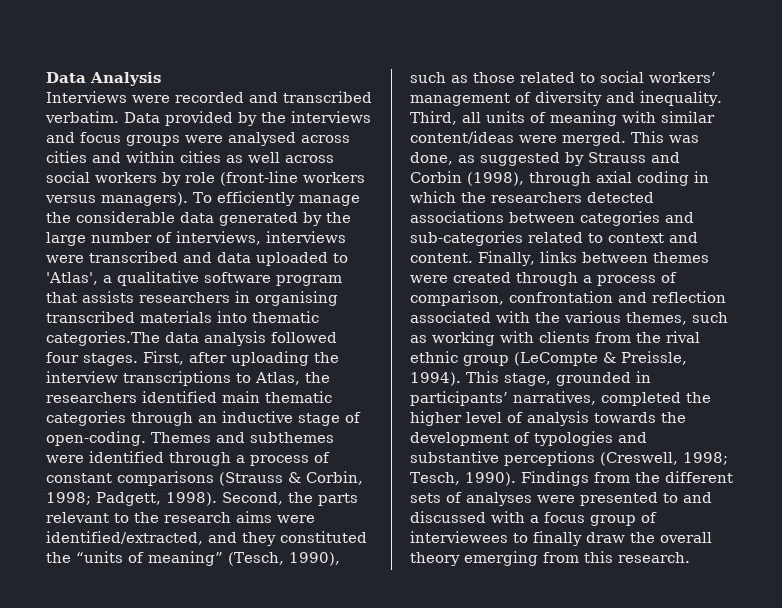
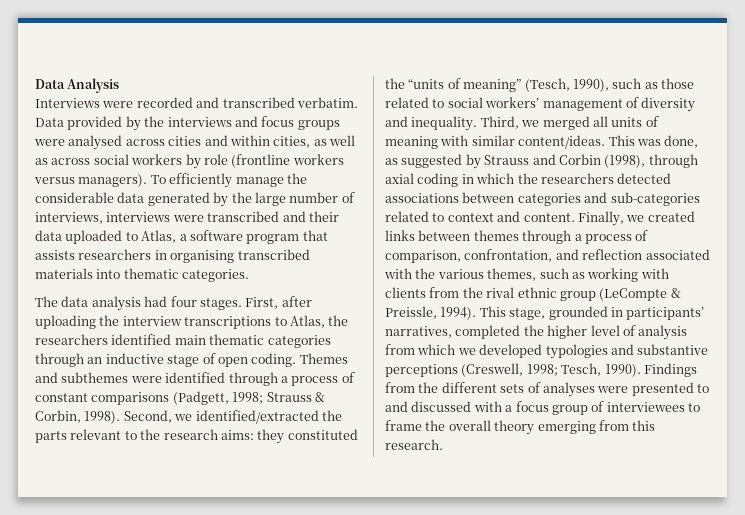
[180,151,221,163] cities -> [273,136,311,148] cities,
(280, 157) none -> [35,158,48,165] as
[220,171,298,186] (front-line -> [231,154,291,168] (frontline
(212, 257) none -> [308,211,339,222] their
[46,271,199,286] 'Atlas', a qualitative -> [141,230,187,243] Atlas, a
[46,331,160,346] categories.The -> [182,269,250,282] [35,296,58,307] categories. // The
[271,332,337,343] followed -> [144,296,168,307] had
[46,431,146,446] open-coding. -> [217,353,297,367] open coding.
[219,471,363,486] [46,492,283,506] (Strauss & Corbin, 1998; Padgett, 1998). Second, -> [172,391,325,405] [35,410,319,424] (Padgett, 1998; Strauss & Corbin, 1998). Second, we identified/extracted
[236,511,315,523] [46,531,237,545] aims were identified/extracted, and -> [220,430,254,440] aims:
(457, 118) none -> [521,116,590,130] we merged
[410,131,626,146] content/ideas were merged. -> [518,135,606,149] content/ideas.
(535, 258) none -> [626,211,695,222] we created
[410,272,511,283] were created -> (519, 235) none
[509,291,613,303] confrontation -> [464,249,553,262] confrontation,
[594,412,686,423] [410,432,530,446] towards the development of -> [385,344,543,358] from which we developed
[533,531,625,546] finally draw -> [385,420,422,431] frame

